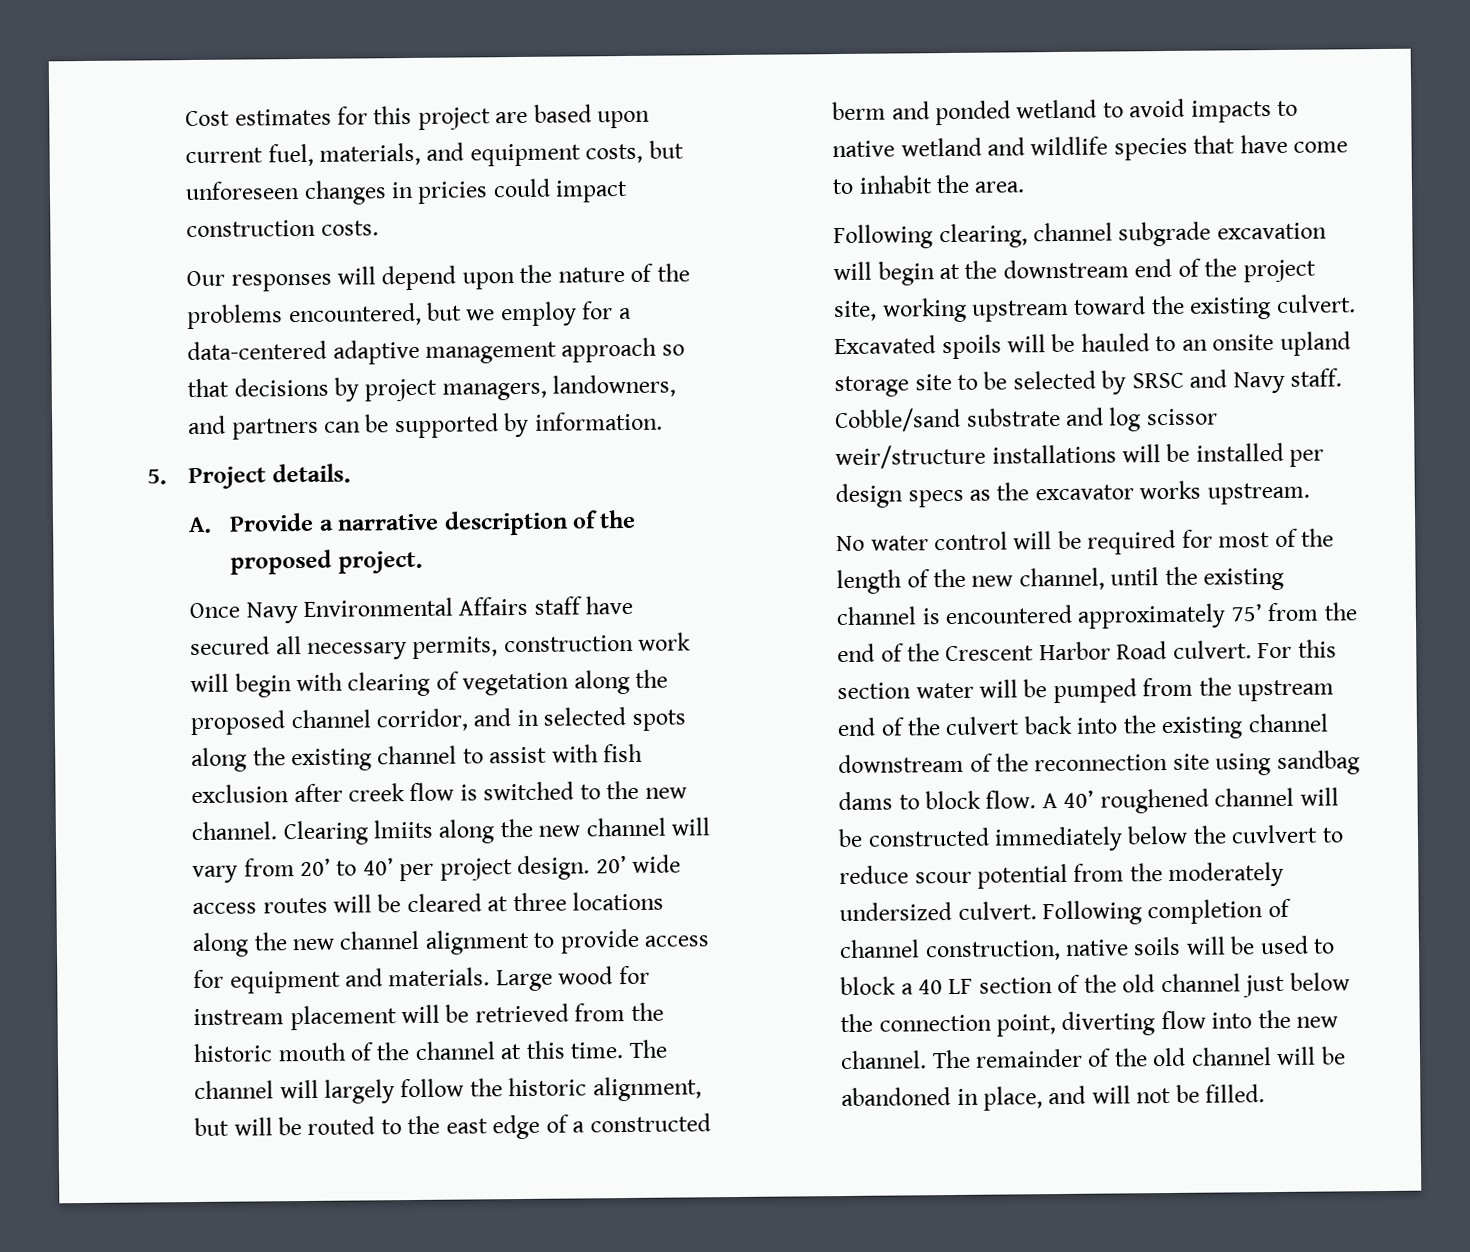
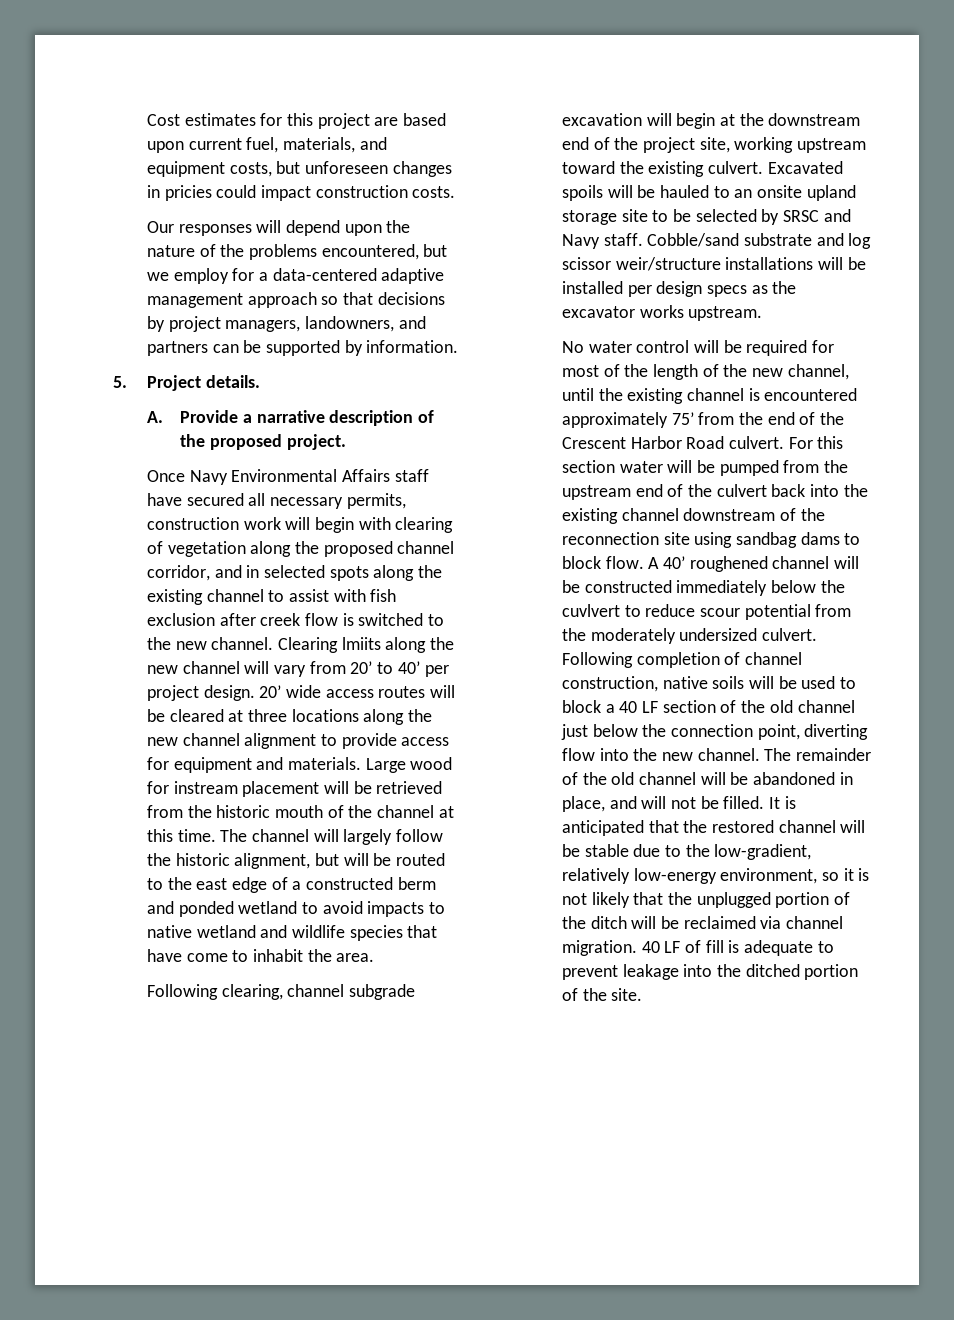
(1266, 1093) none -> [769,796,796,809] [561,820,866,836] [561,844,812,860] [561,868,870,884] [561,892,851,908] [561,916,844,929] [561,940,834,956] [561,964,859,980] [561,988,643,1001] It is anticipated that the restored channel will be stable due to the low-gradient, relatively low-energy environment, so it is not likely that the unplugged portion of the ditch will be reclaimed via channel migration. 40 LF of fill is adequate to prevent leakage into the ditched portion of the site.

